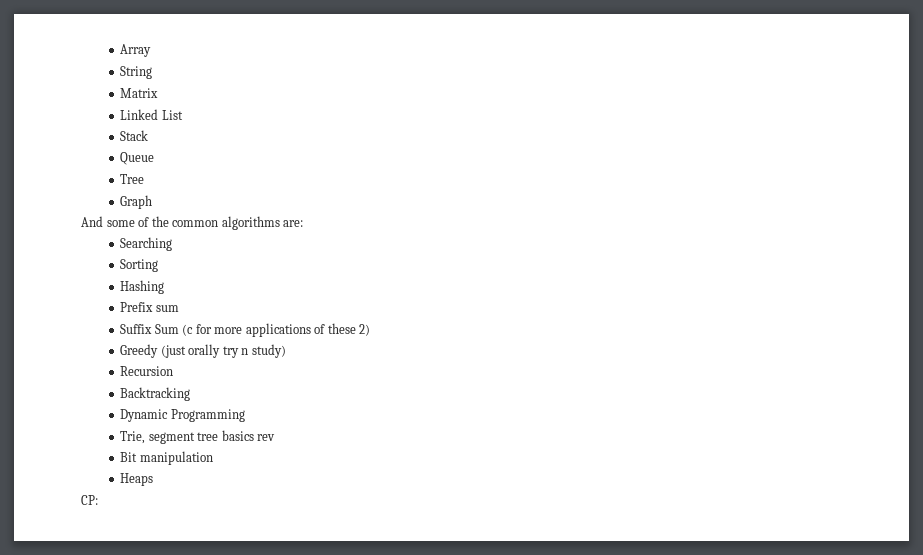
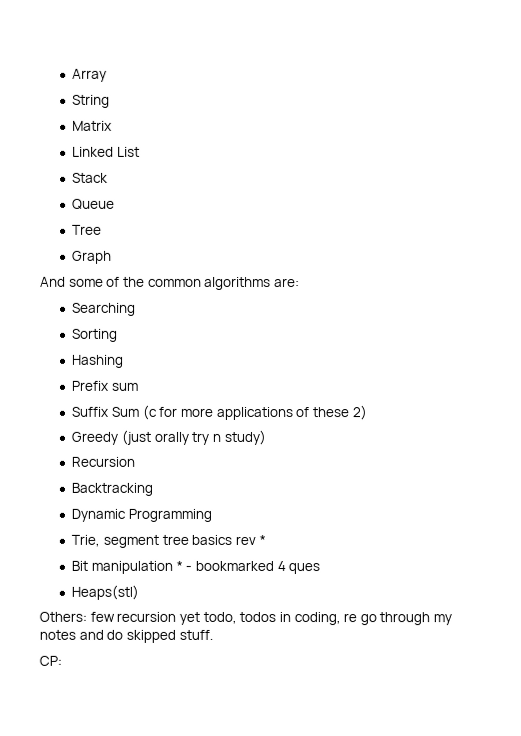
(276, 437) none -> [258,534,266,546] *
[120,473,154,486] // Heaps -> [175,560,321,575] [71,584,140,600] [39,611,453,626] [39,629,213,643] * - bookmarked 4 ques // Heaps(stl) // Others: few recursion yet todo, todos in coding, re go through my notes and do skipped stuff.

